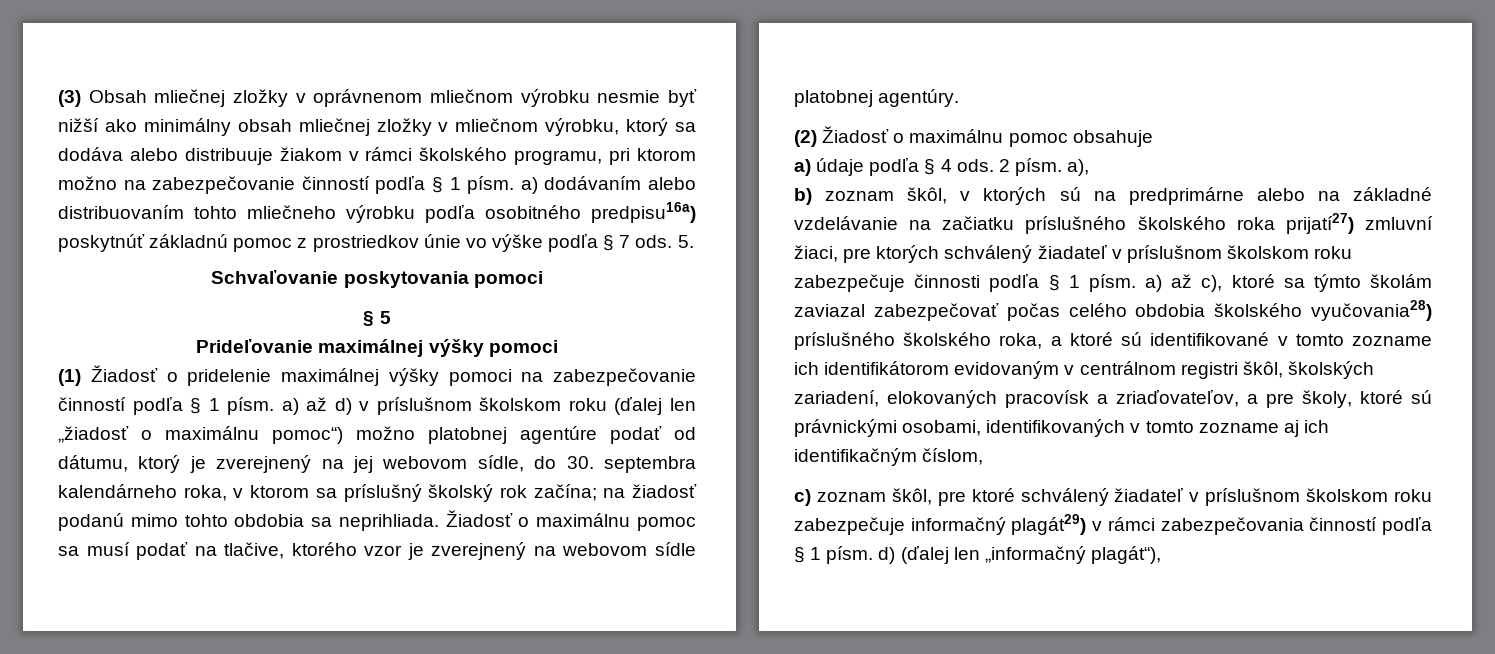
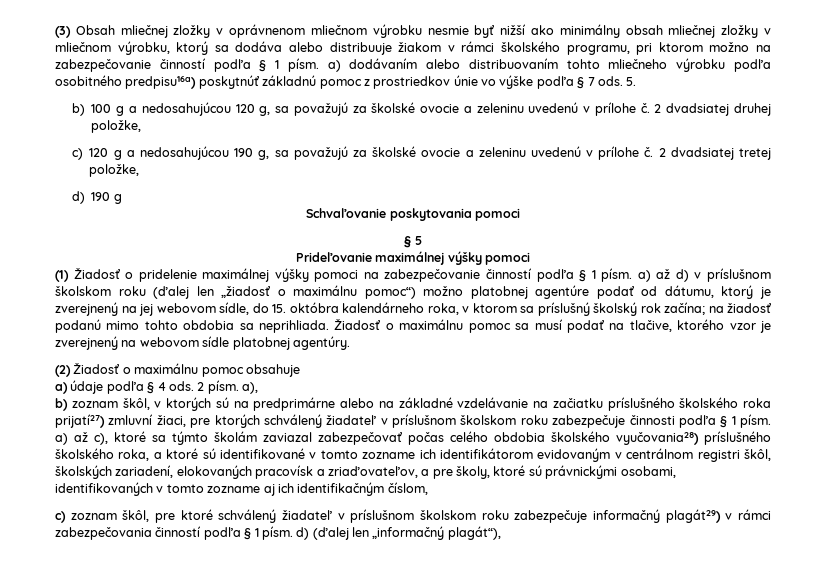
(694, 241) none -> [72,102,771,116] [91,120,142,133] [72,146,771,160] [89,164,140,177] [72,191,122,204] // b) 100 g a nedosahujúcou 120 g, sa považujú za školské ovocie a zeleninu uvedenú v prílohe č. 2 dvadsiatej druhej položke, // c) 120 g a nedosahujúcou 190 g, sa považujú za školské ovocie a zeleninu uvedenú v prílohe č. 2 dvadsiatej tretej položke, // d) 190 g
[566,456,696,473] 30. septembra -> [272,302,339,313] 15. októbra

